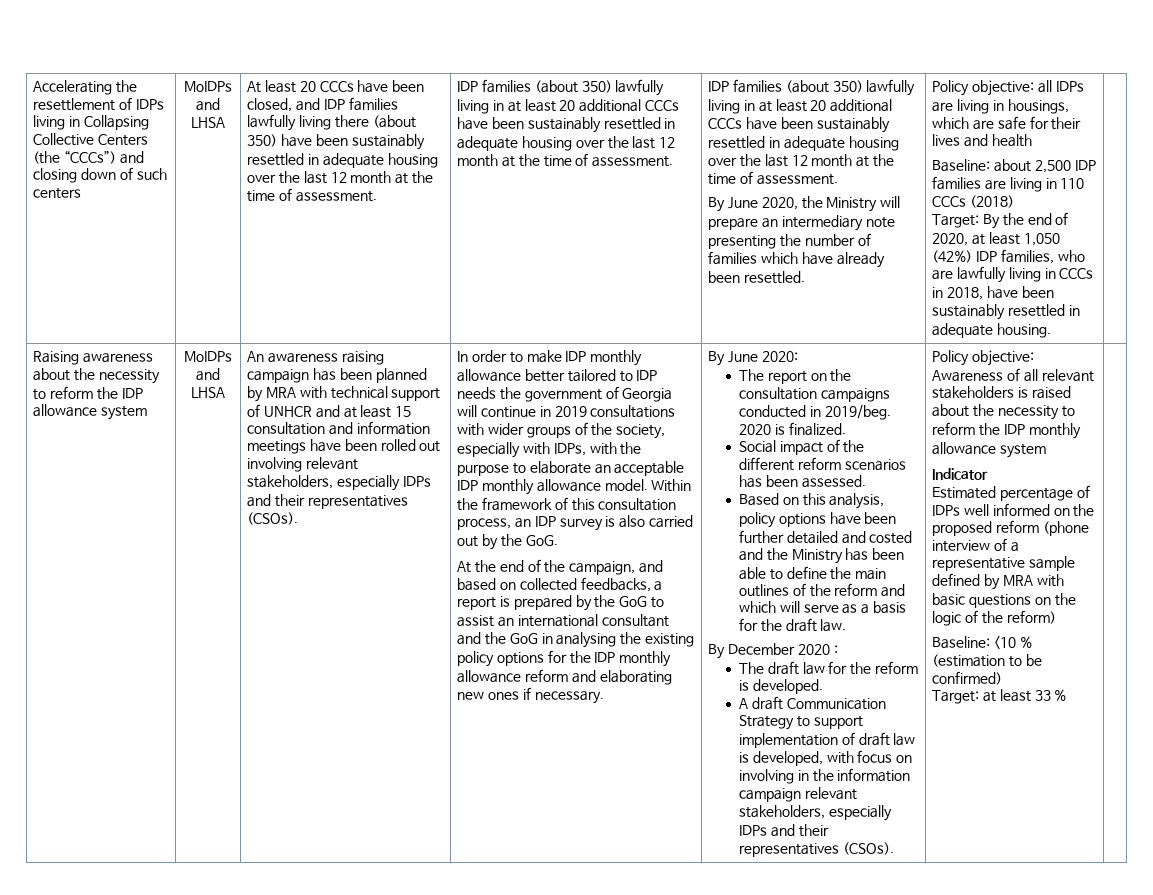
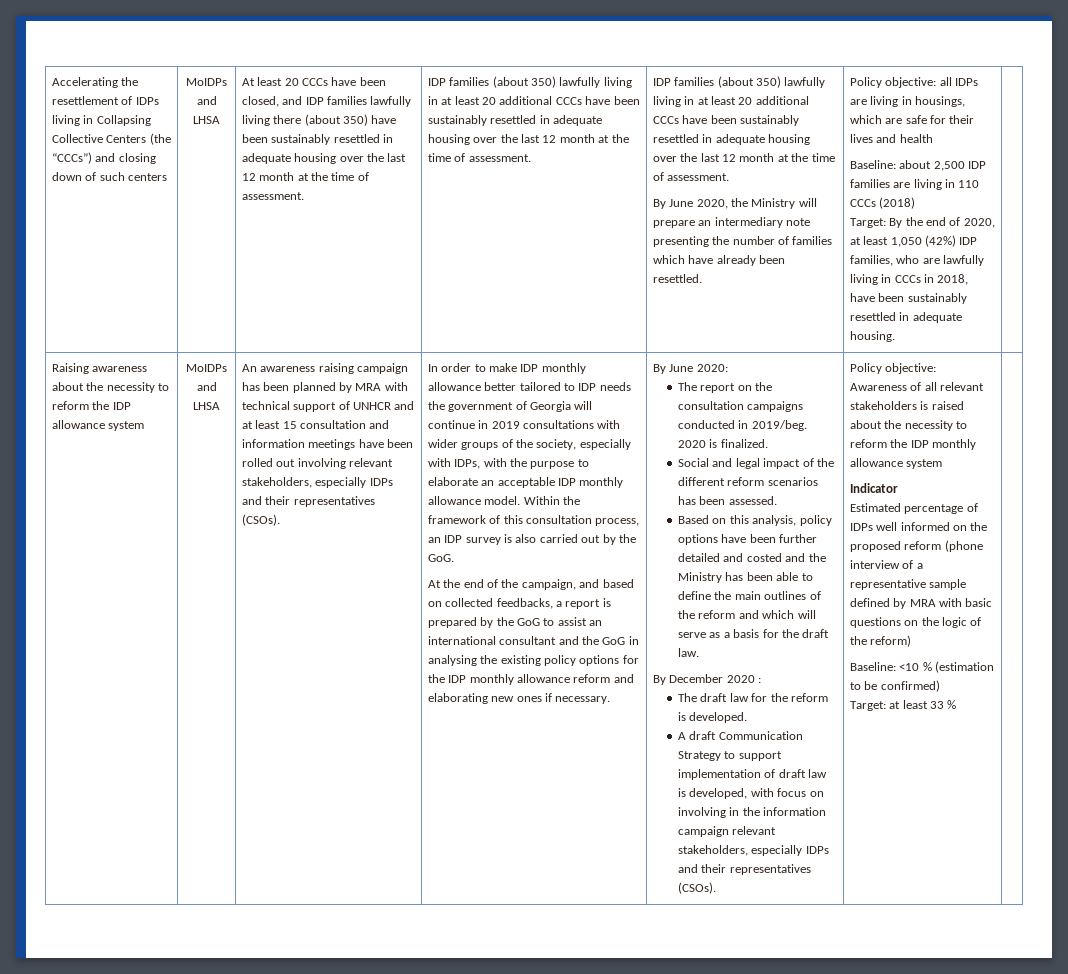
(777, 446) none -> [712,458,760,469] and legal

